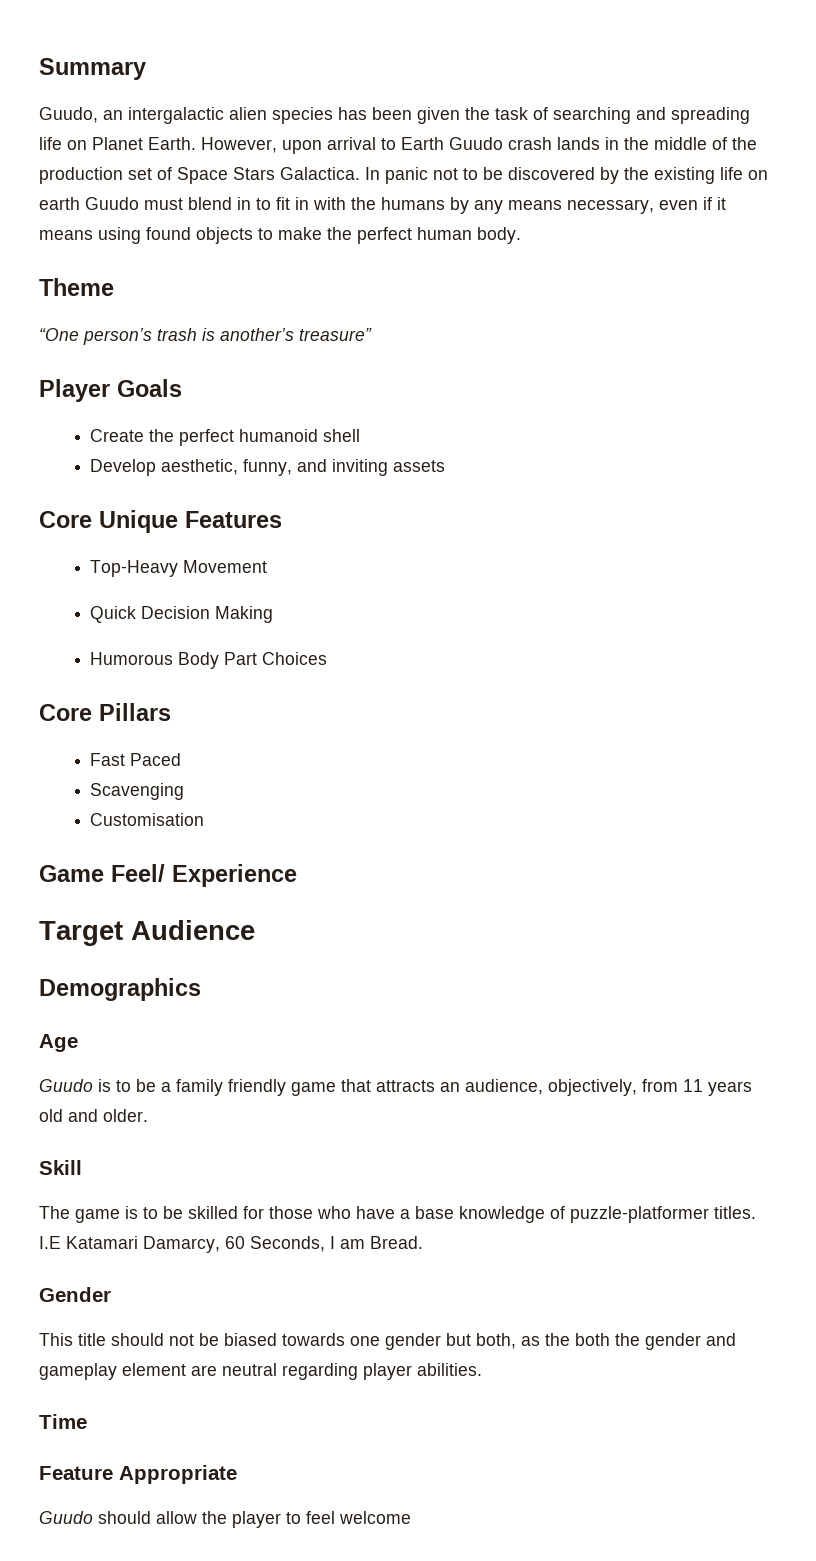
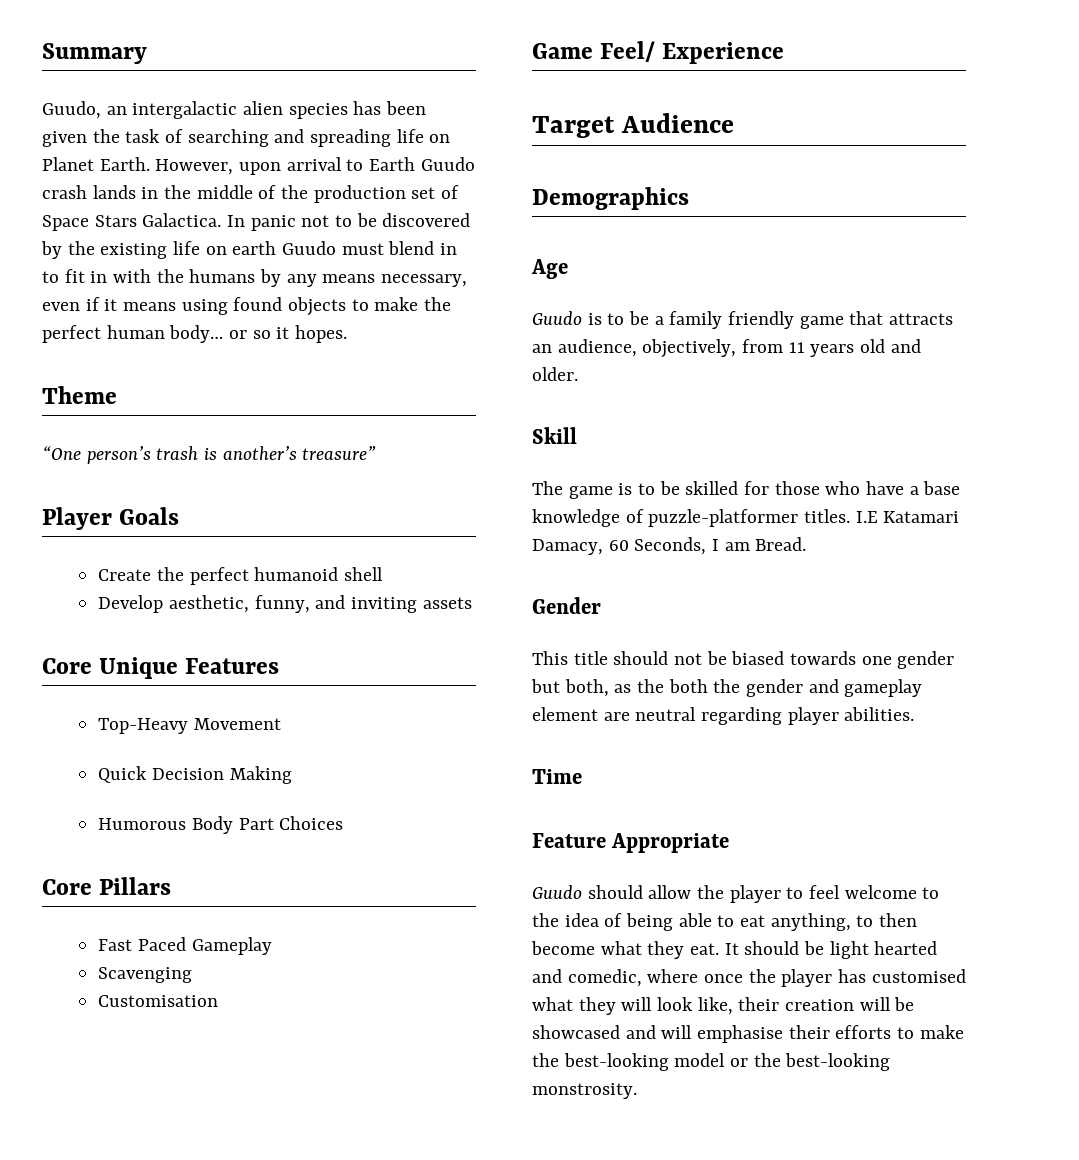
[477,227,521,244] body. -> [169,325,348,343] body… or so it hopes.
(182, 759) none -> [191,937,272,955] Gameplay
[143,1236,220,1253] Damarcy, -> [532,539,603,555] Damacy,
(411, 1517) none -> [922,887,940,899] [532,913,918,931] [531,941,938,959] [532,969,966,987] [532,997,915,1015] [532,1025,964,1043] [532,1053,891,1071] [532,1083,637,1099] to the idea of being able to eat anything, to then become what they eat. It should be light hearted and comedic, where once the player has customised what they will look like, their creation will be showcased and will emphasise their efforts to make the best-looking model or the best-looking monstrosity.

